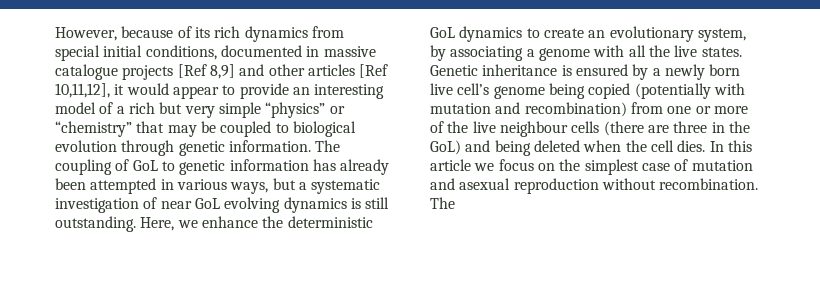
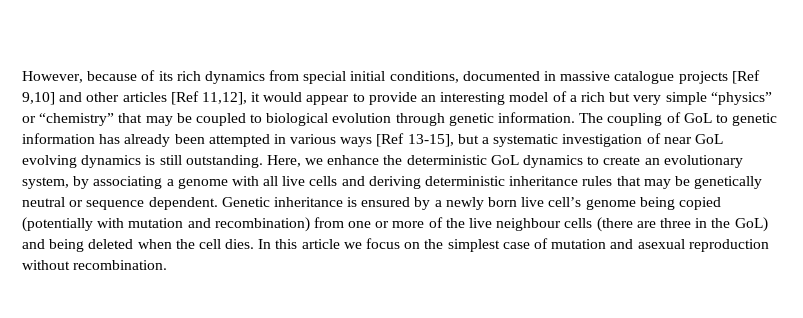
[209,64,235,79] 8,9] -> [22,92,55,105] 9,10]
[55,83,110,98] 10,11,12], -> [201,92,247,105] 11,12],
[230,182,269,194] ways, -> [340,133,454,147] ways [Ref 13-15],
[648,45,742,57] the live states. -> [282,176,763,189] [22,197,218,210] live cells and deriving deterministic inheritance rules that may be genetically neutral or sequence dependent.
[430,197,455,209] The -> (168, 265) none

